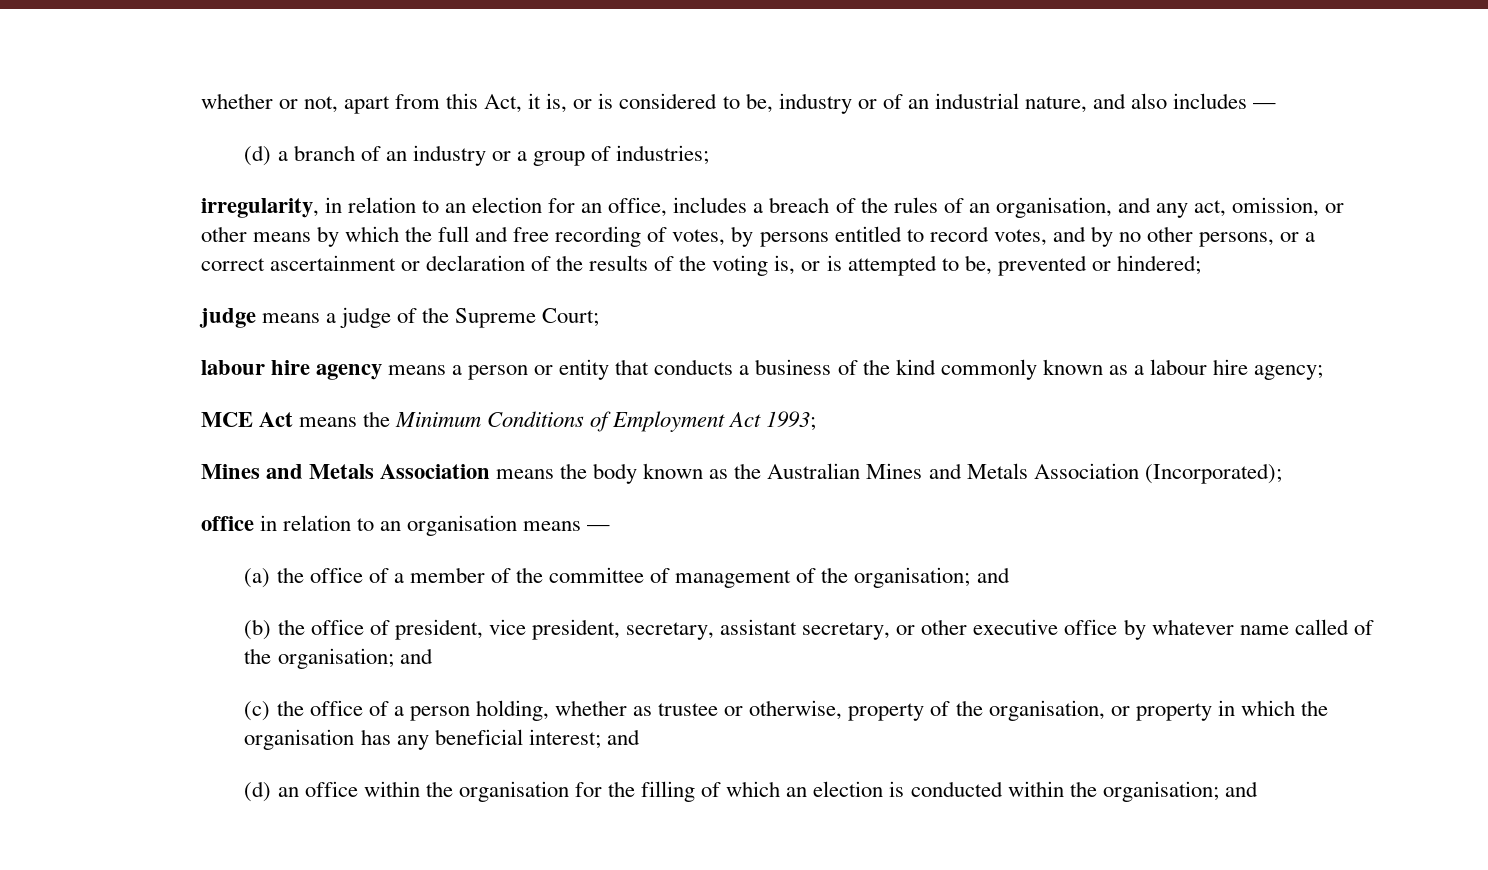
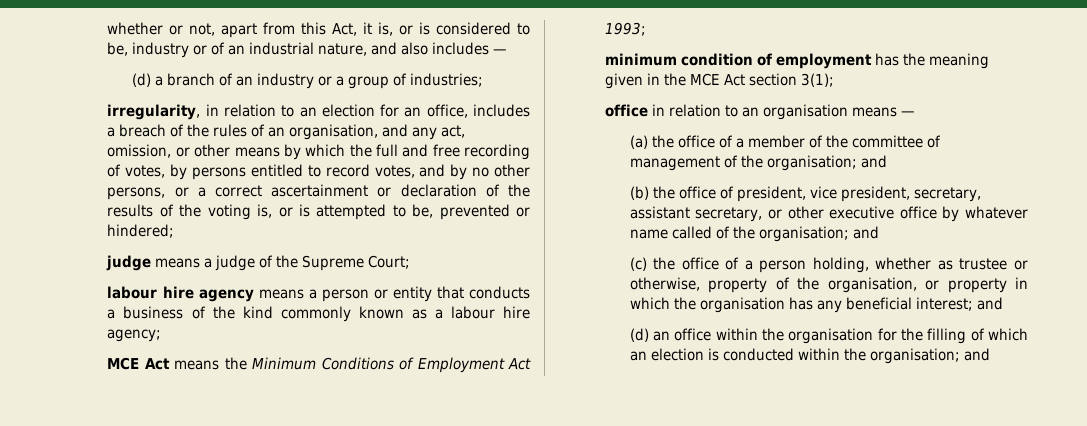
[200,463,1282,484] Mines and Metals Association means the body known as the Australian Mines and Metals Association (Incorporated); -> [605,53,990,69] [605,73,835,89] minimum condition of employment has the meaning given in the MCE Act section 3(1);

